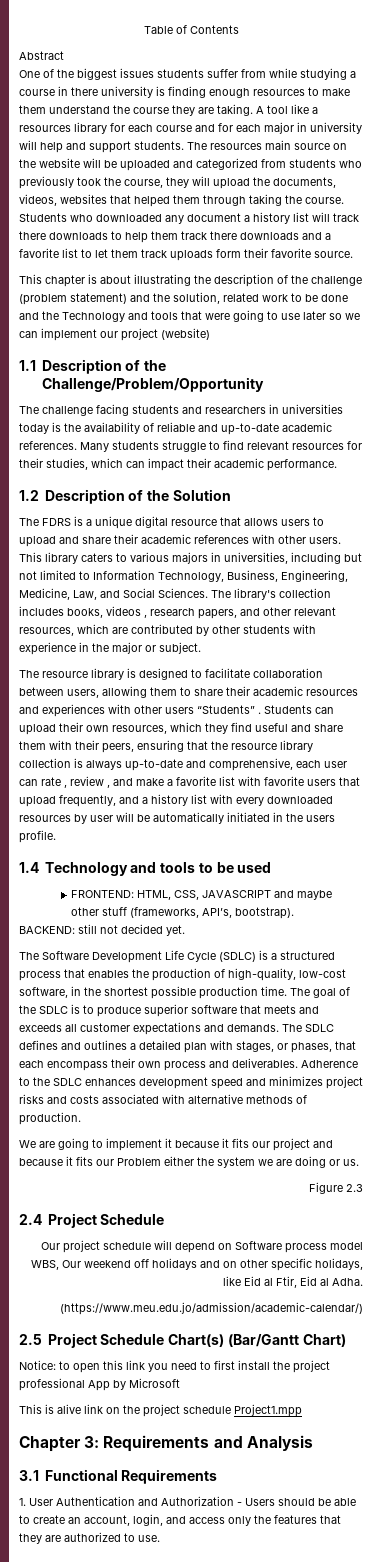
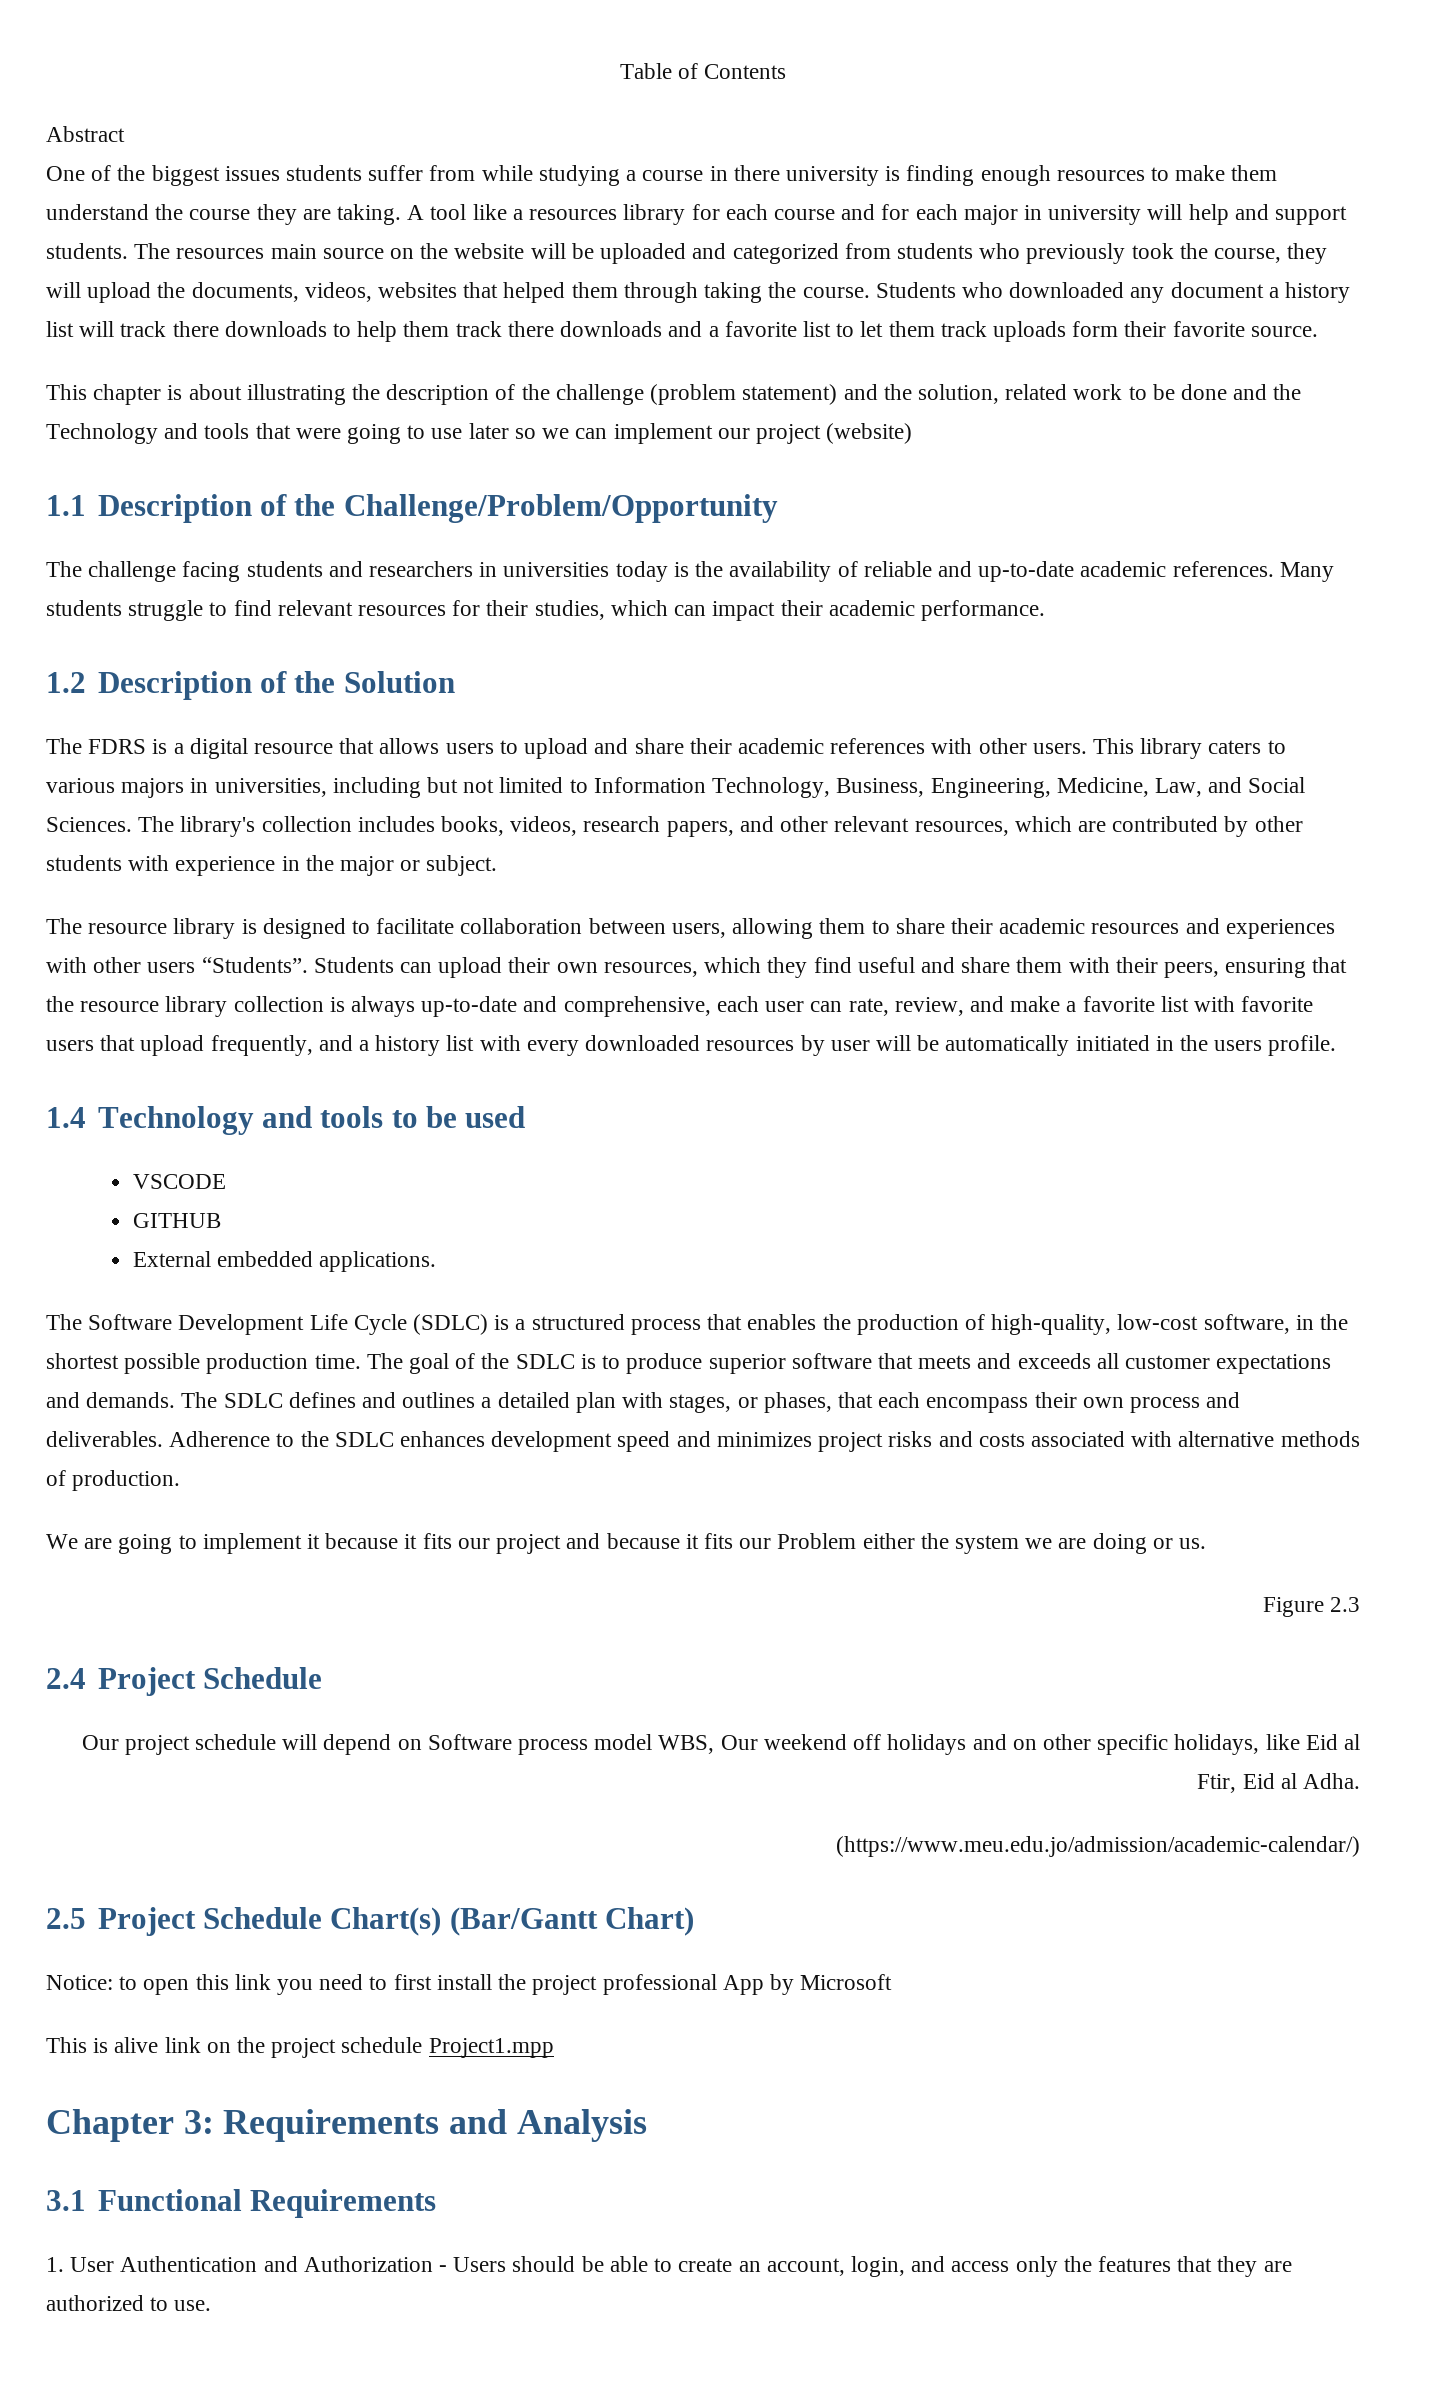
[95,516,132,529] unique -> (184, 748) none
[106,606,147,618] videos , -> [510,816,578,836] videos,
[197,705,261,714] “Students” . -> [201,957,308,973] “Students”.
[41,776,110,788] rate , review , -> [848,997,964,1016] rate, review,
[71,890,333,900] [71,907,295,919] [19,924,185,936] FRONTEND: HTML, CSS, JAVASCRIPT and maybe other stuff (frameworks, API’s, bootstrap). // BACKEND: still not decided yet. -> [132,1174,226,1189] [132,1213,221,1228] [132,1251,437,1272] VSCODE // GITHUB // External embedded applications.

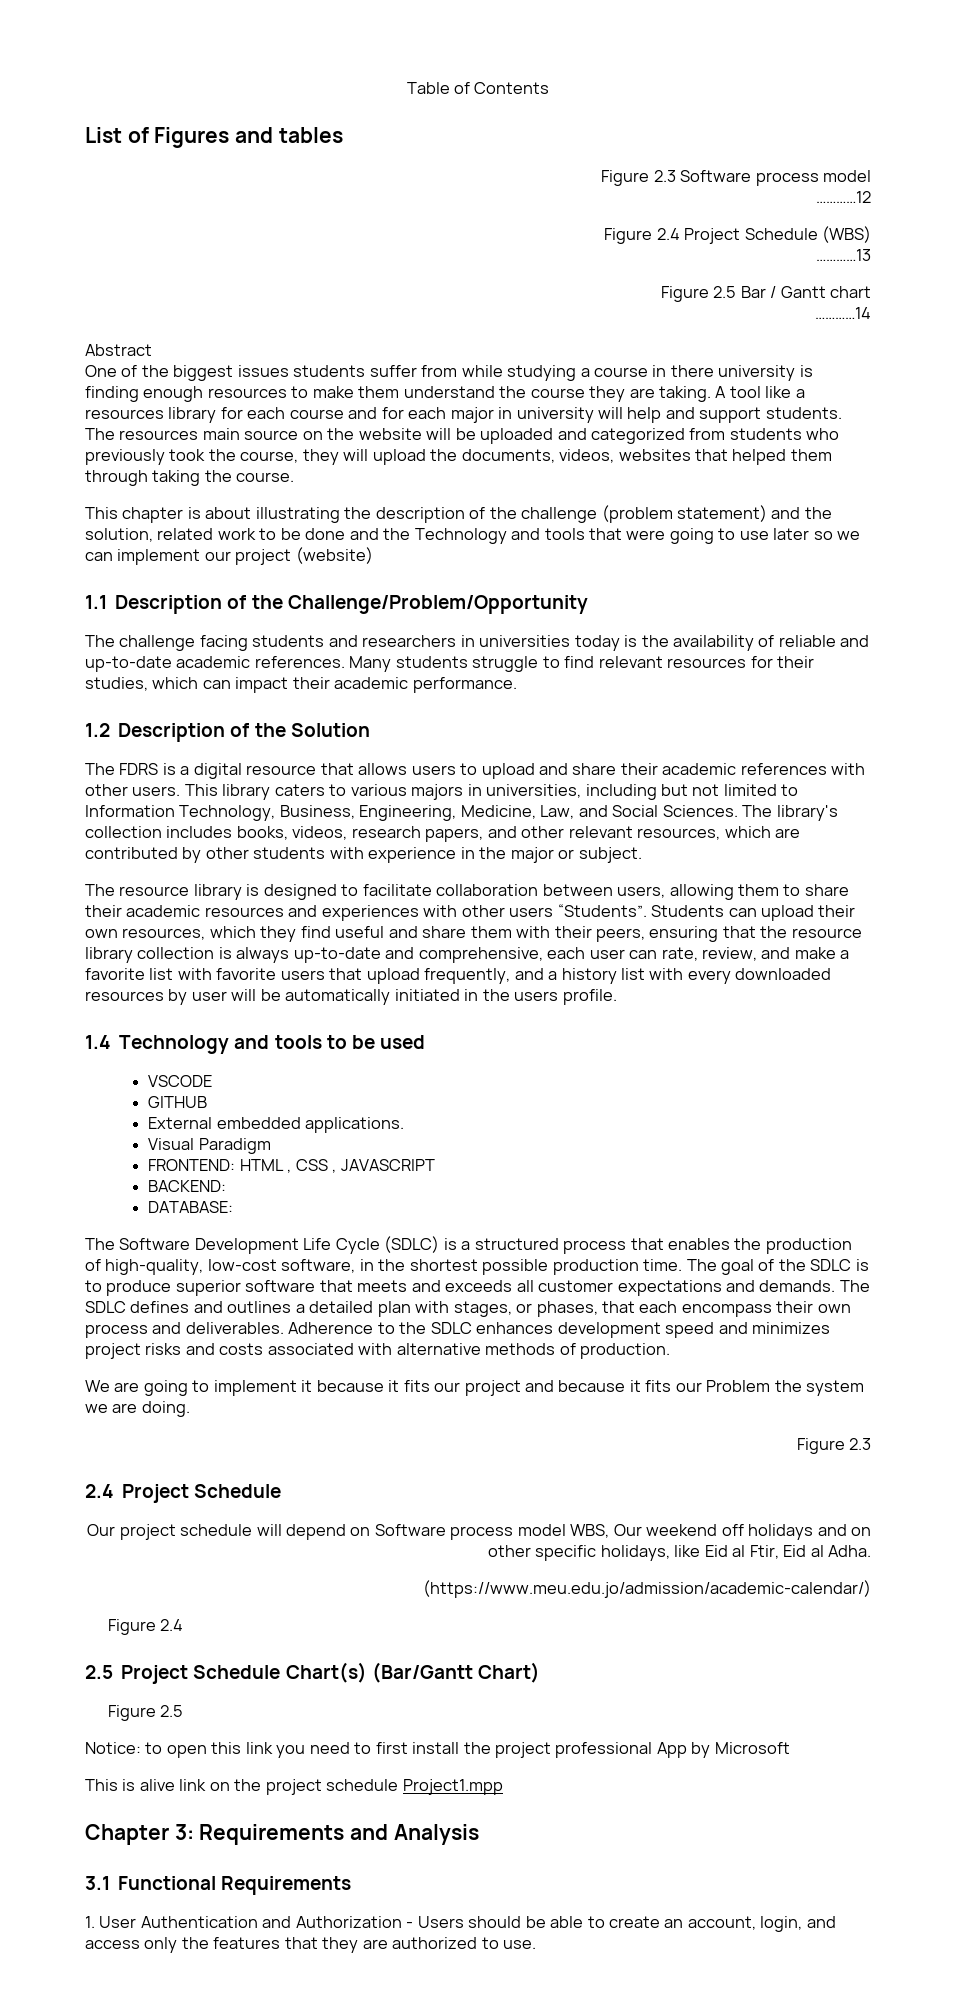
(787, 71) none -> [85,127,343,148] [601,170,872,186] [816,191,871,203] [604,226,872,244] [816,249,871,261] [660,286,872,302] [815,307,871,319] // List of Figures and tables // Figure 2.3 Software process model // …………12 // Figure 2.4 Project Schedule (WBS) // …………13 // Figure 2.5 Bar / Gantt chart // …………14
[875,282,1350,303] [46,321,1318,342] Students who downloaded any document a history list will track there downloads to help them track there downloads and a favorite list to let them track uploads form their favorite source. -> (295, 477) none
(437, 1261) none -> [148,1138,271,1154] [148,1159,435,1173] [148,1180,227,1192] [148,1201,234,1213] // Visual Paradigm // FRONTEND: HTML , CSS , JAVASCRIPT // BACKEND: // DATABASE:
[862,1533,915,1549] either -> (771, 1386) none
[1092,1533,1207,1554] doing or us. -> [141,1401,190,1417] doing.
(1360, 1846) none -> [107,1619,184,1635] // Figure 2.4
(694, 1921) none -> [107,1705,184,1721] // Figure 2.5

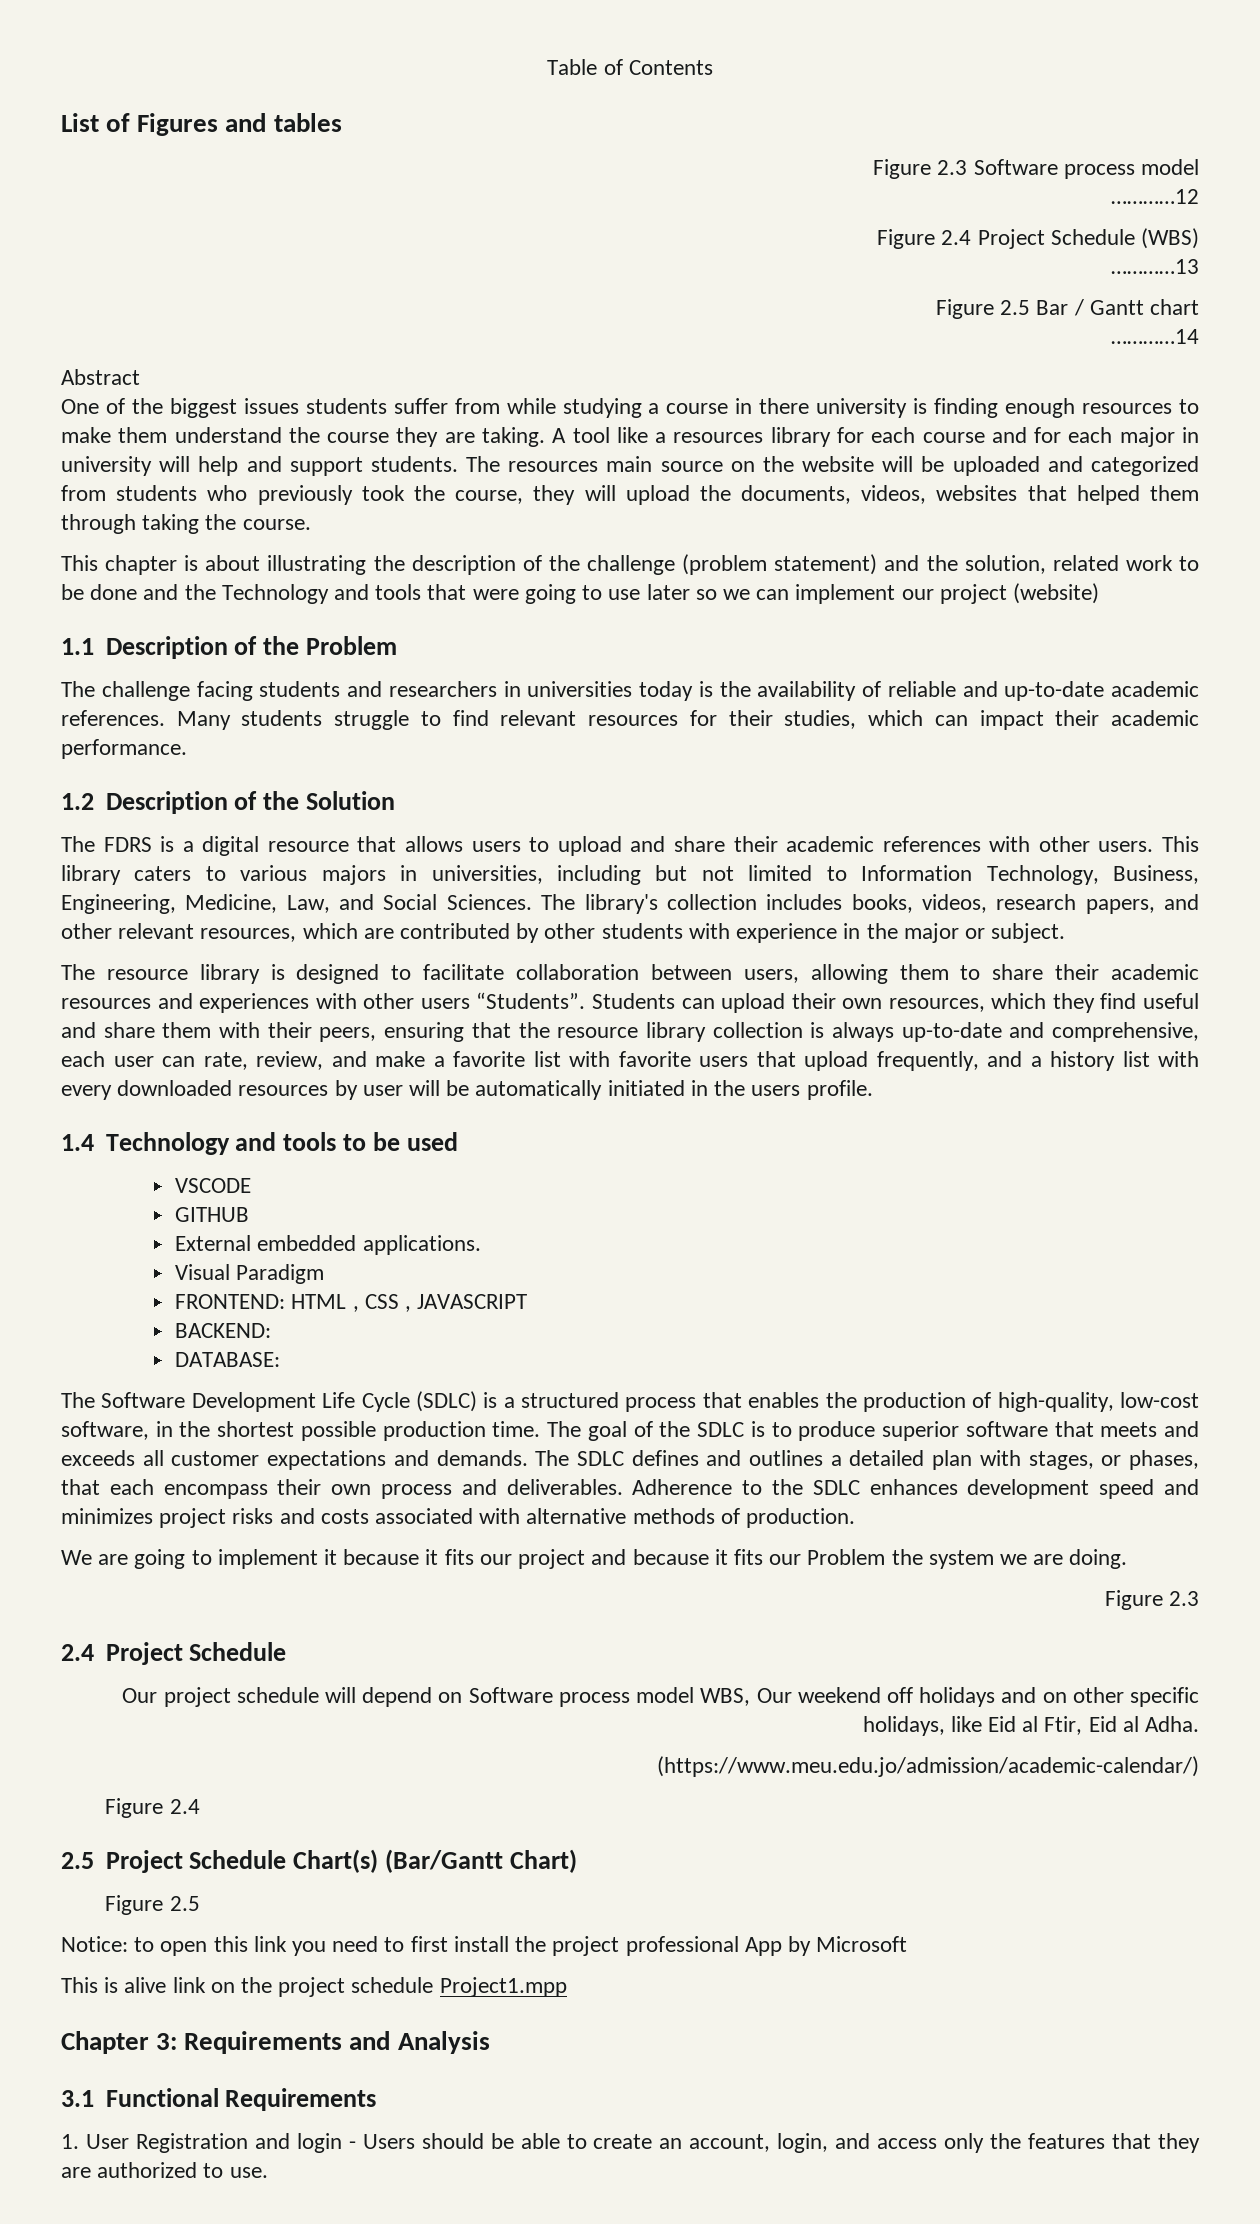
[287,595,588,614] Challenge/Problem/Opportunity -> [306,636,398,655] Problem
[140,1916,402,1928] Authentication and Authorization -> [135,2133,342,2153] Registration and login

